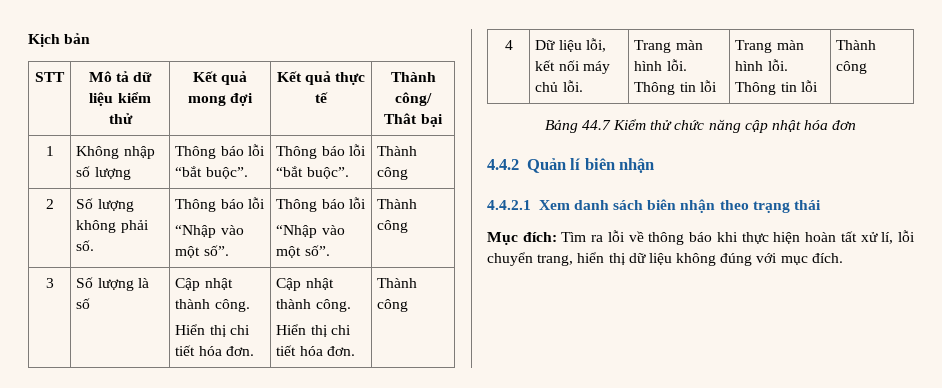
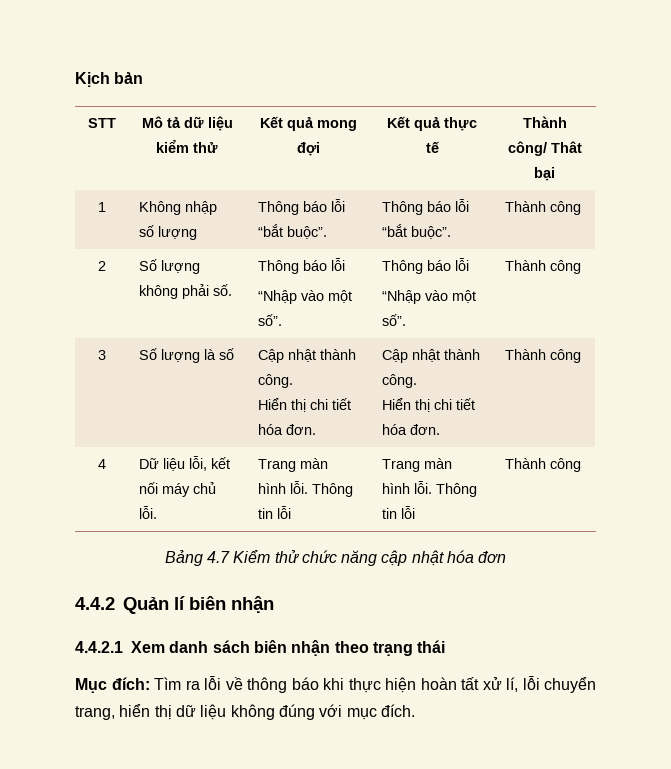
[581,120,611,130] 44.7 -> [206,551,230,563] 4.7

